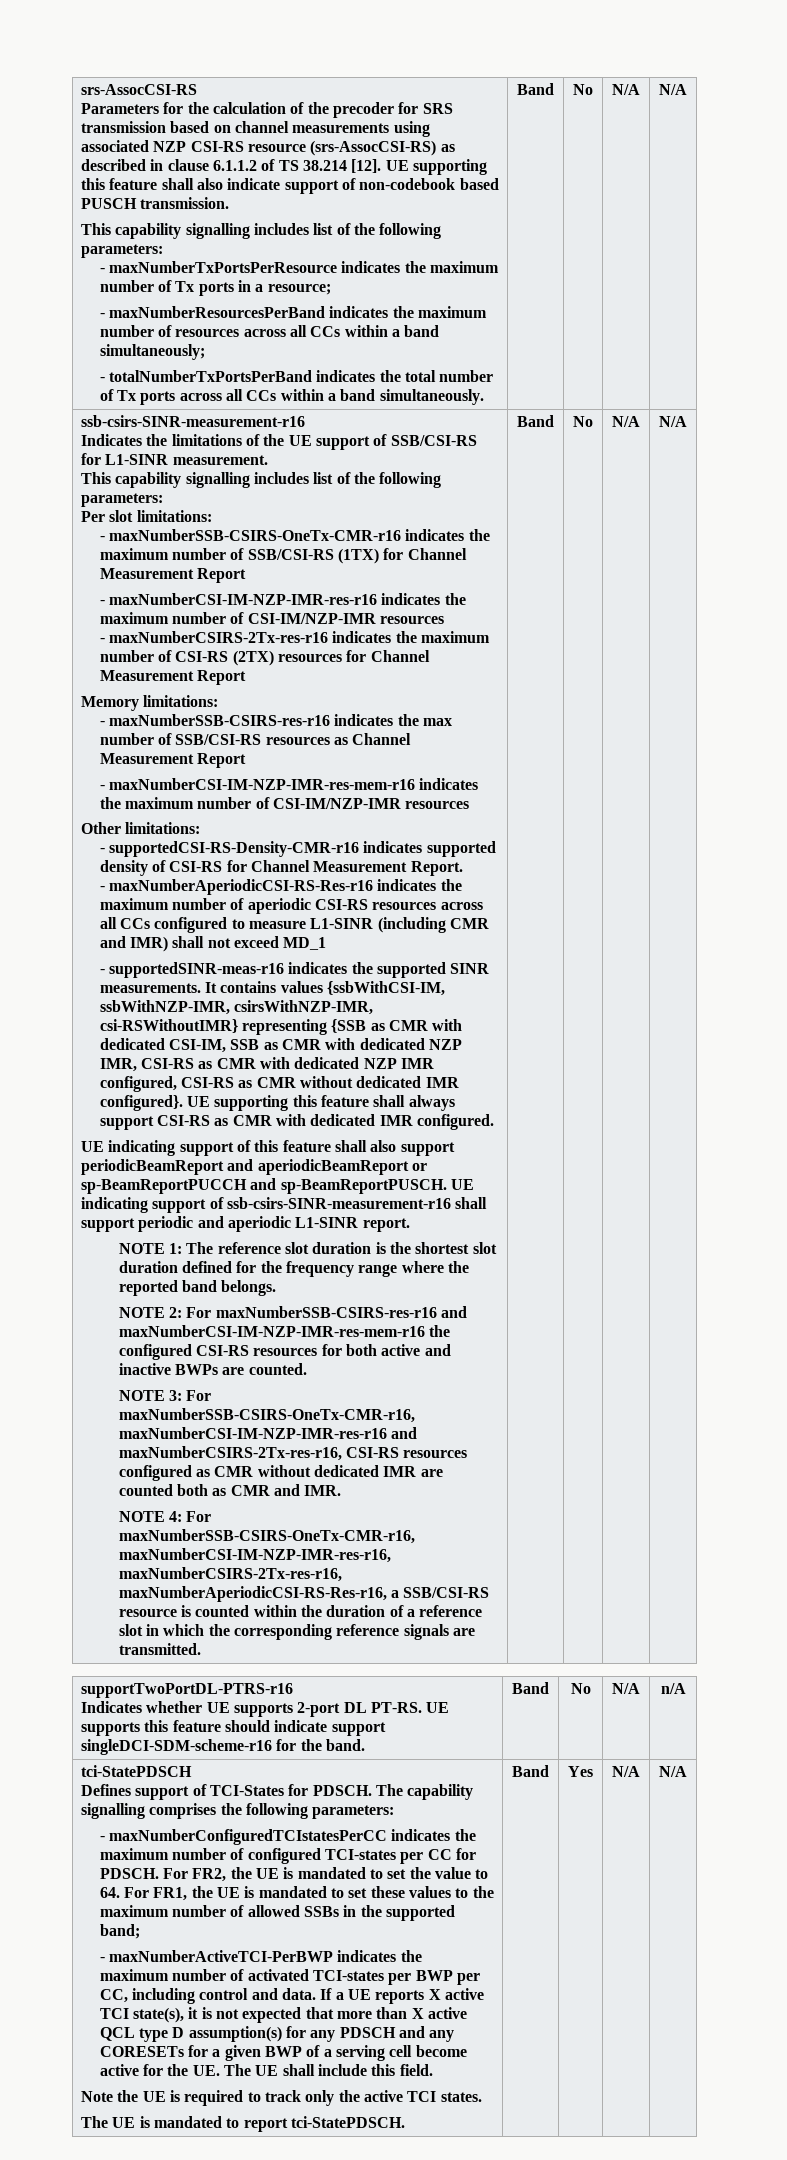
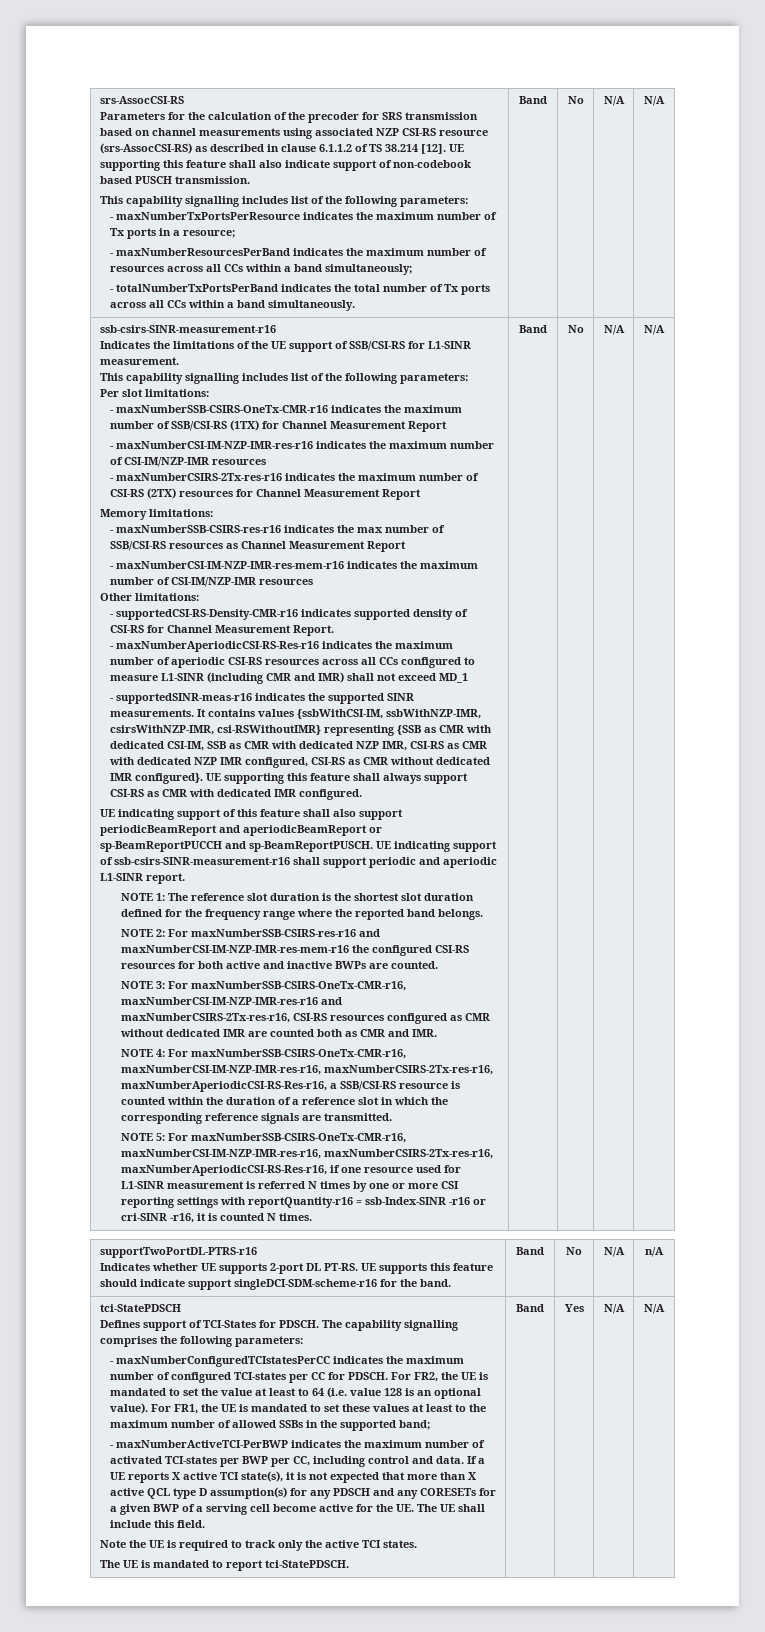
(201, 1649) none -> [120,1133,406,1143] [120,1149,493,1159] [120,1165,461,1176] [120,1181,459,1192] [120,1197,486,1208] [120,1213,312,1223] // NOTE 5: For maxNumberSSB-CSIRS-OneTx-CMR-r16, maxNumberCSI-IM-NZP-IMR-res-r16, maxNumberCSIRS-2Tx-res-r16, maxNumberAperiodicCSI-RS-Res-r16, if one resource used for L1-SINR measurement is referred N times by one or more CSI reporting settings with reportQuantity-r16 = ssb-Index-SINR -r16 or cri-SINR -r16, it is counted N times.
[475,1869,489,1879] [99,1887,120,1898] to 64. -> [255,1387,482,1399] [110,1403,149,1414] at least to 64 (i.e. value 128 is an optional value).
(452, 1892) none -> [412,1404,454,1412] at least

